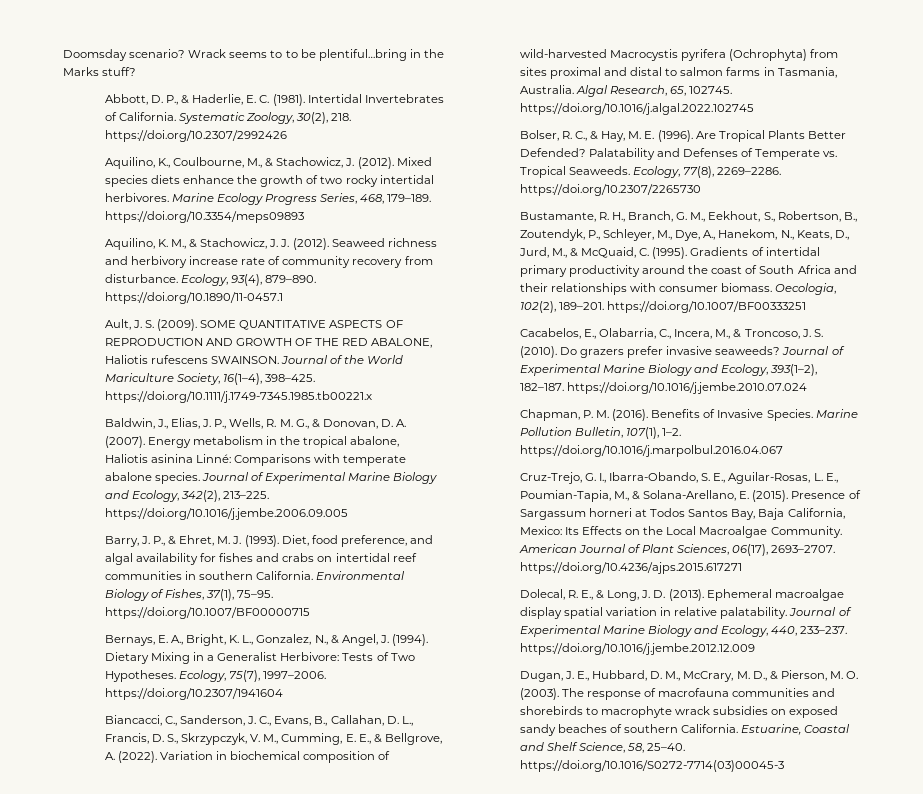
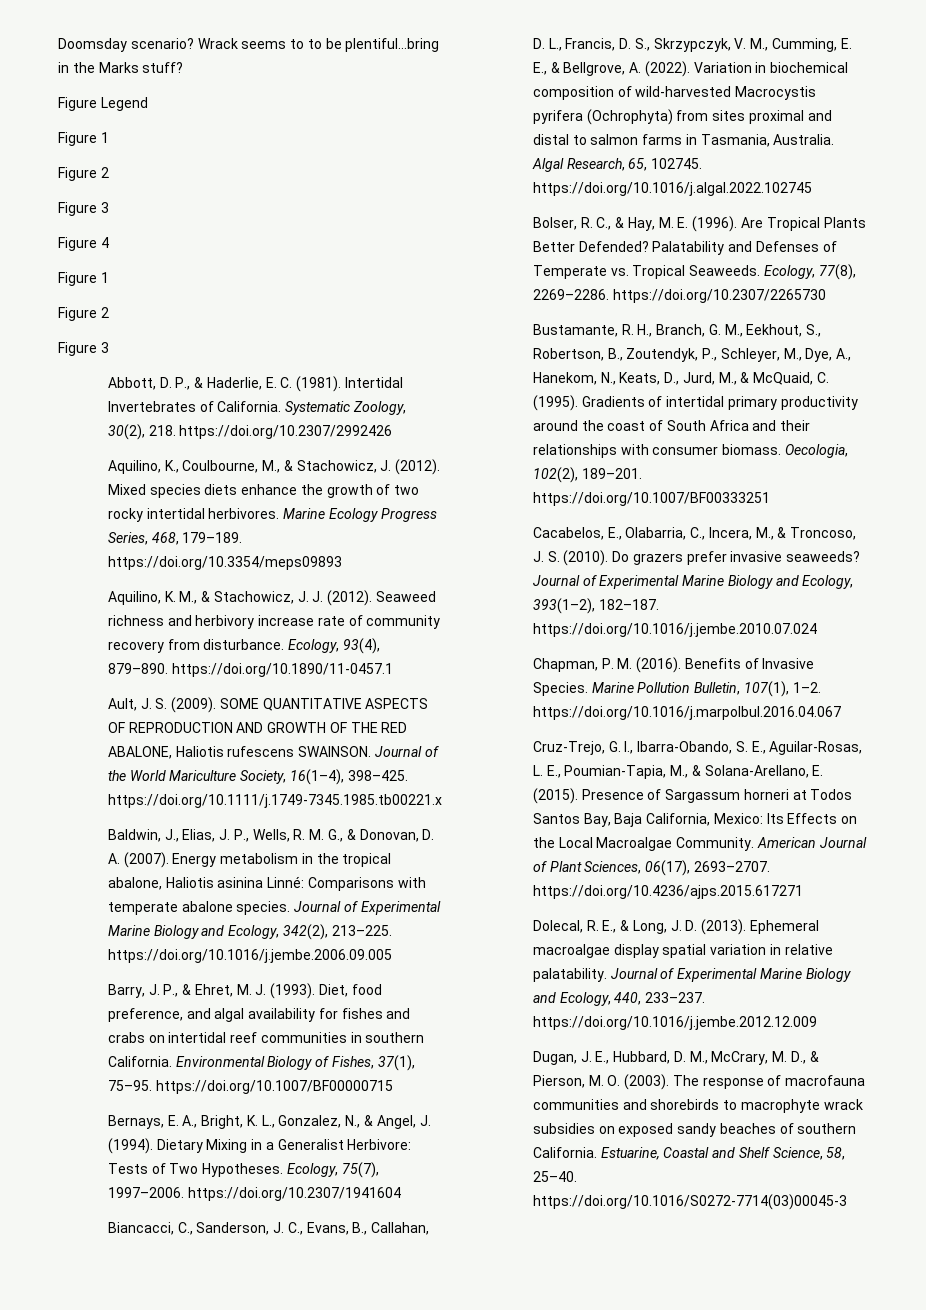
(137, 71) none -> [58,97,148,111] [58,132,109,146] [58,167,109,181] [58,202,109,216] [58,237,109,251] [58,272,109,286] [58,307,109,321] [58,342,109,356] // Figure Legend // Figure 1 // Figure 2 // Figure 3 // Figure 4 // Figure 1 // Figure 2 // Figure 3

